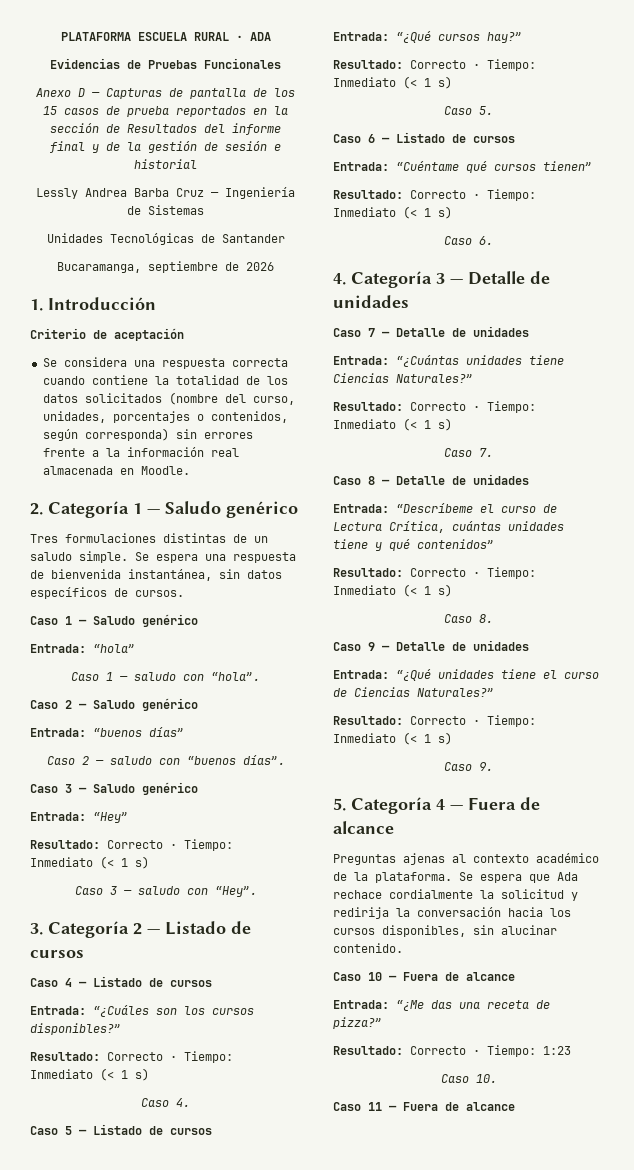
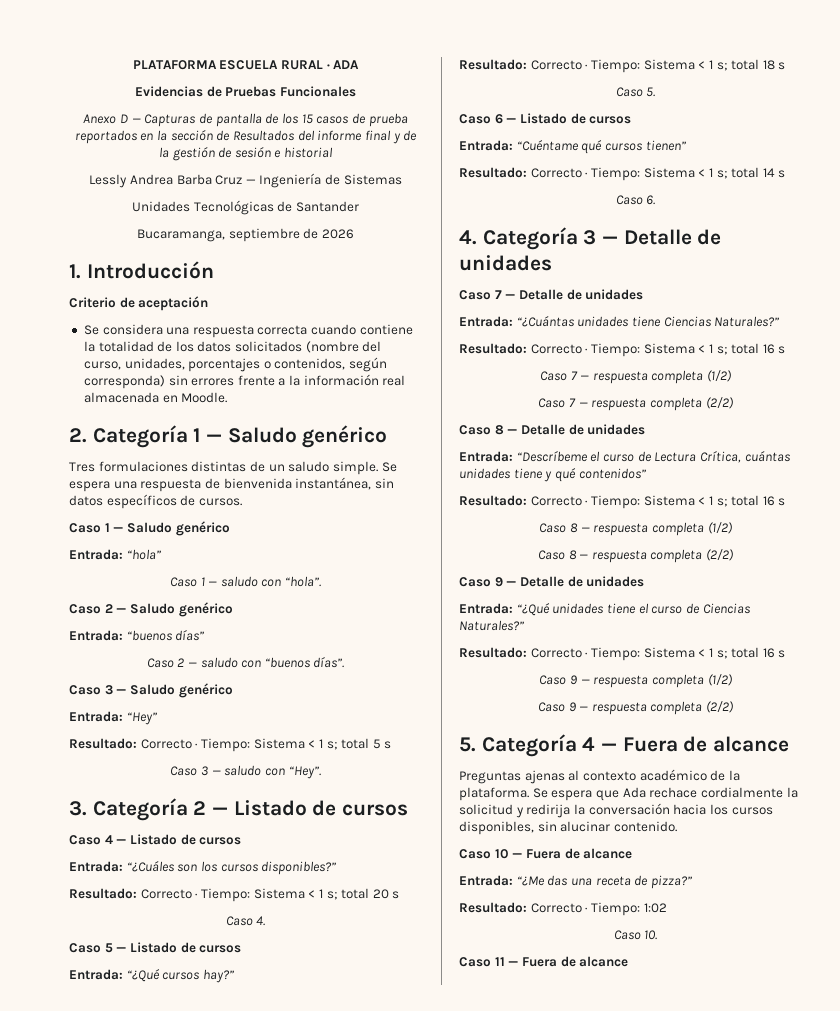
[30,856,149,869] Inmediato (< 1 s) -> [253,738,392,750] Sistema < 1 s; total 5 s
[30,1068,149,1081] Inmediato (< 1 s) -> [253,888,400,900] Sistema < 1 s; total 20 s
[333,76,452,89] Inmediato (< 1 s) -> [643,59,786,71] Sistema < 1 s; total 18 s
[333,206,452,219] Inmediato (< 1 s) -> [643,167,786,179] Sistema < 1 s; total 14 s
[333,418,452,431] [444,448,493,457] Inmediato (< 1 s) // Caso 7. -> [643,343,786,355] [539,370,733,384] [538,397,734,411] Sistema < 1 s; total 16 s // Caso 7 — respuesta completa (1/2) // Caso 7 — respuesta completa (2/2)
[333,584,452,597] [444,614,493,623] Inmediato (< 1 s) // Caso 8. -> [643,495,786,507] [539,522,733,536] [537,549,735,563] Sistema < 1 s; total 16 s // Caso 8 — respuesta completa (1/2) // Caso 8 — respuesta completa (2/2)
[333,732,452,745] [444,762,493,771] Inmediato (< 1 s) // Caso 9. -> [643,647,786,659] [539,674,733,688] [537,701,735,715] Sistema < 1 s; total 16 s // Caso 9 — respuesta completa (1/2) // Caso 9 — respuesta completa (2/2)
[543,1046,571,1055] 1:23 -> [643,903,667,913] 1:02

